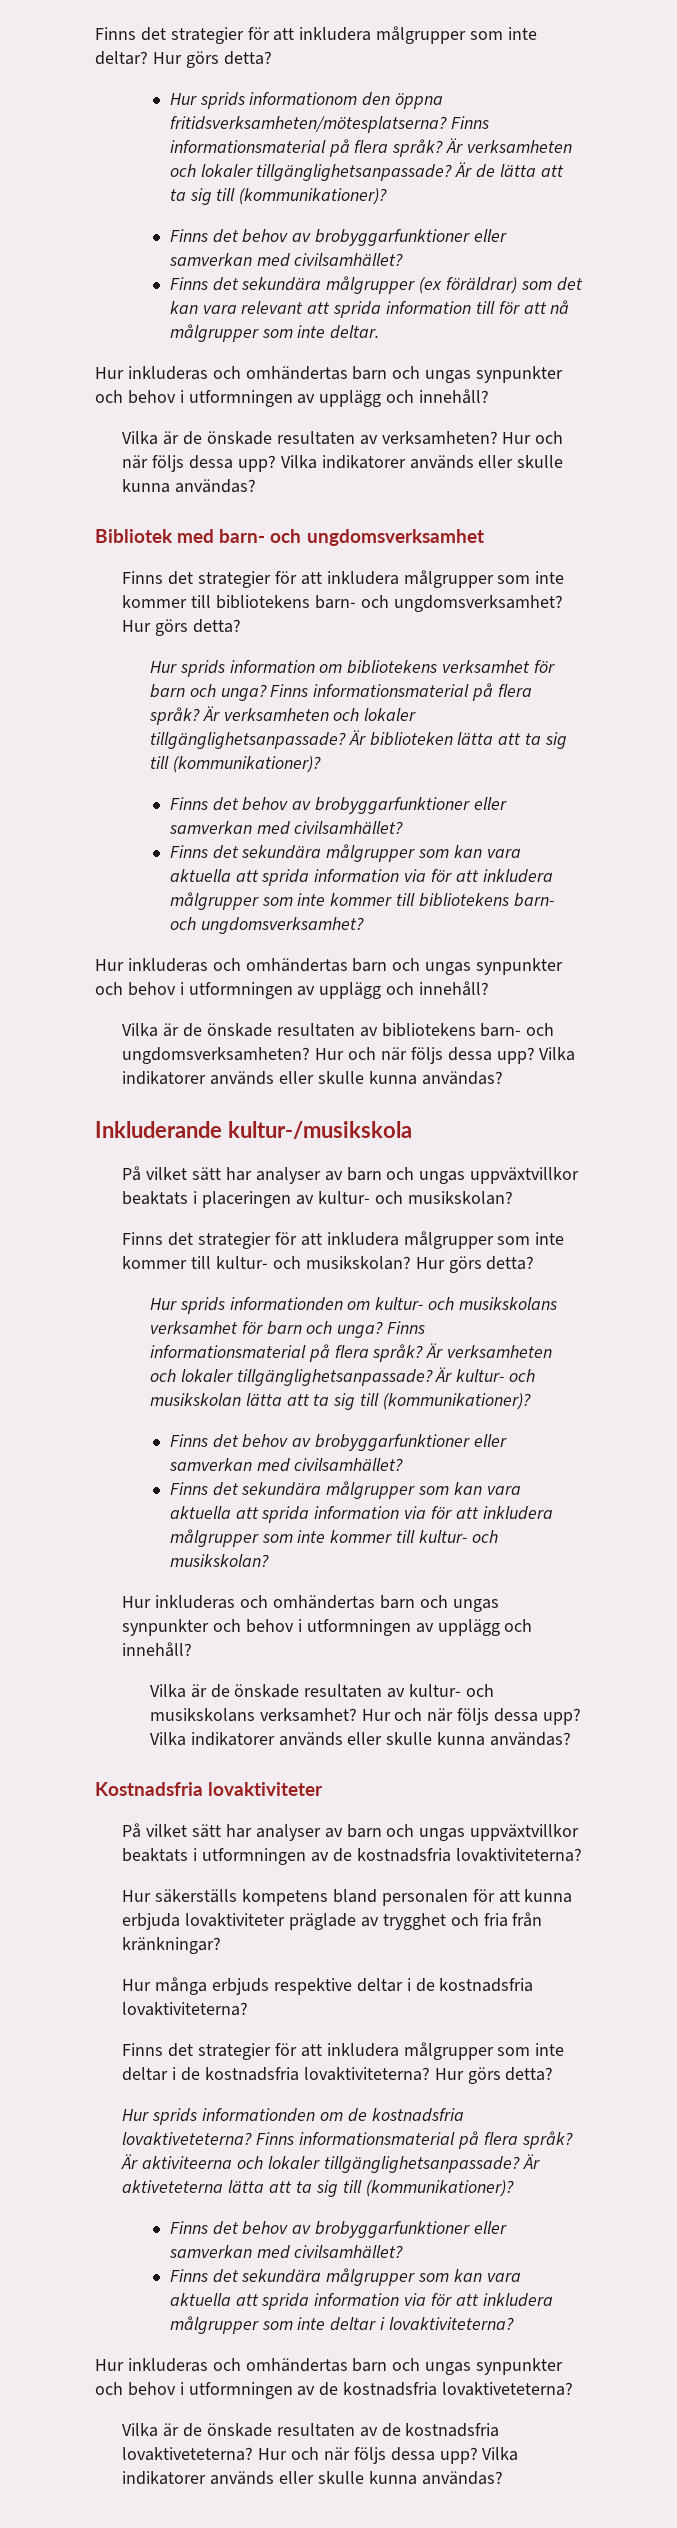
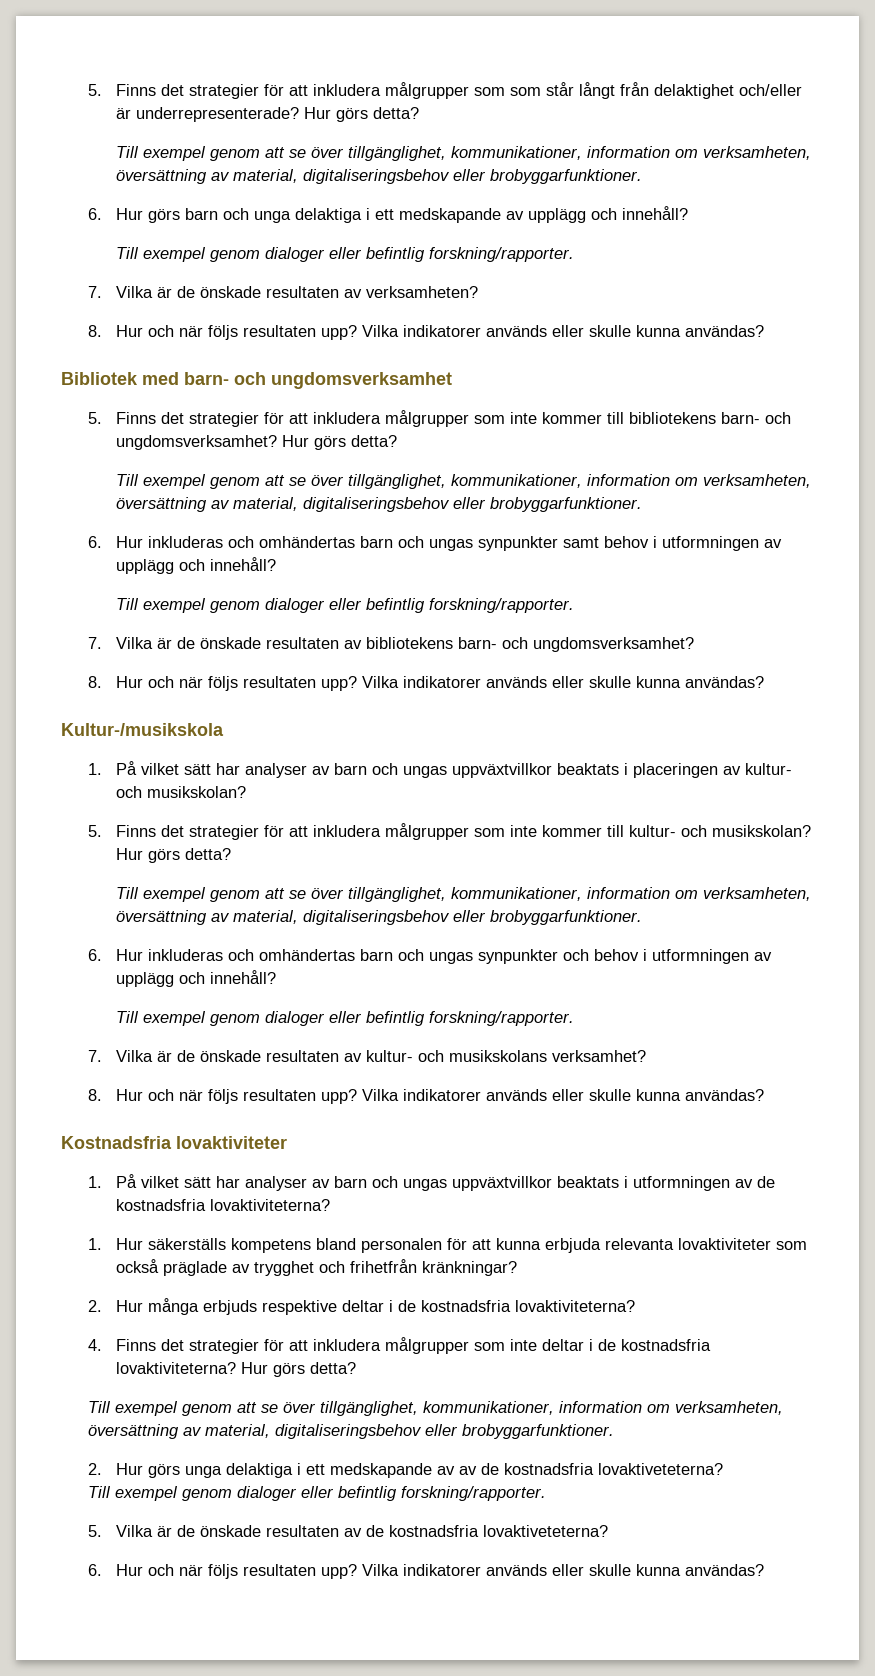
[95,26,537,44] [95,51,272,68] [169,92,444,109] [169,116,489,133] [169,138,572,157] [169,162,564,181] [169,188,388,205] [169,229,507,246] [168,253,404,267] [169,276,583,294] [169,300,570,318] [169,324,380,342] [95,366,564,383] [95,389,490,407] Finns det strategier för att inkludera målgrupper som inte deltar? Hur görs detta? // Hur sprids informationom den öppna fritidsverksamheten/mötesplatserna? Finns informationsmaterial på flera språk? Är verksamheten och lokaler tillgänglighetsanpassade? Är de lätta att ta sig till (kommunikationer)? // Finns det behov av brobyggarfunktioner eller samverkan med civilsamhället? // Finns det sekundära målgrupper (ex föräldrar) som det kan vara relevant att sprida information till för att nå målgrupper som inte deltar. // Hur inkluderas och omhändertas barn och ungas synpunkter och behov i utformningen av upplägg och innehåll? // -> [88,82,802,99] [115,107,419,122] [115,146,811,161] [115,169,642,184] [88,206,688,223] [115,247,574,262] [88,286,103,298] 5. Finns det strategier för att inkludera målgrupper som som står långt från delaktighet och/eller är underrepresenterade? Hur görs detta? // Till exempel genom att se över tillgänglighet, kommunikationer, information om verksamheten, översättning av material, digitaliseringsbehov eller brobyggarfunktioner. // 6. Hur görs barn och unga delaktiga i ett medskapande av upplägg och innehåll? // Till exempel genom dialoger eller befintlig forskning/rapporter. // 7.
[502,431,564,444] [122,455,234,472] Hur och när följs dessa -> [88,325,316,340] // 8. Hur och när följs resultaten
(484, 537) none -> [88,412,103,424] 5.
[149,660,556,677] [149,683,533,701] [148,706,417,725] [149,730,568,749] [149,756,321,773] [169,797,507,814] [168,821,404,835] [169,844,521,862] [169,869,553,886] [169,892,554,910] [169,917,364,934] [95,958,564,975] [95,981,490,999] Hur sprids information om bibliotekens verksamhet för barn och unga? Finns informationsmaterial på flera språk? Är verksamheten och lokaler tillgänglighetsanpassade? Är biblioteken lätta att ta sig till (kommunikationer)? // Finns det behov av brobyggarfunktioner eller samverkan med civilsamhället? // Finns det sekundära målgrupper som kan vara aktuella att sprida information via för att inkludera målgrupper som inte kommer till bibliotekens barn- och ungdomsverksamhet? // Hur inkluderas och omhändertas barn och ungas synpunkter och behov i utformningen av upplägg och innehåll? // -> [115,474,811,489] [115,497,642,512] [88,536,782,551] [115,557,276,574] [115,598,574,613] [88,637,103,649] Till exempel genom att se över tillgänglighet, kommunikationer, information om verksamheten, översättning av material, digitaliseringsbehov eller brobyggarfunktioner. // 6. Hur inkluderas och omhändertas barn och ungas synpunkter samt behov i utformningen av upplägg och innehåll? // Till exempel genom dialoger eller befintlig forskning/rapporter. // 7.
[122,1047,576,1064] [122,1071,503,1085] [95,1121,412,1139] ungdomsverksamheten? Hur och när följs dessa upp? Vilka indikatorer används eller skulle kunna användas? // Inkluderande kultur-/musikskola // -> [532,637,694,652] [88,676,764,691] [61,723,224,736] [88,763,103,775] ungdomsverksamhet? // 8. Hur och när följs resultaten upp? Vilka indikatorer används eller skulle kunna användas? // Kultur-/musikskola // 1.
(513, 1198) none -> [88,825,103,837] 5.
[149,1297,558,1314] [149,1321,426,1338] [149,1343,553,1362] [149,1367,536,1386] [149,1393,532,1410] [169,1434,507,1451] [168,1458,404,1472] [169,1481,521,1499] [169,1506,553,1523] [169,1529,498,1547] [169,1554,269,1567] Hur sprids informationden om kultur- och musikskolans verksamhet för barn och unga? Finns informationsmaterial på flera språk? Är verksamheten och lokaler tillgänglighetsanpassade? Är kultur- och musikskolan lätta att ta sig till (kommunikationer)? // Finns det behov av brobyggarfunktioner eller samverkan med civilsamhället? // Finns det sekundära målgrupper som kan vara aktuella att sprida information via för att inkludera målgrupper som inte kommer till kultur- och musikskolan? // -> [115,887,811,902] [115,910,642,925] [88,949,103,961] Till exempel genom att se över tillgänglighet, kommunikationer, information om verksamheten, översättning av material, digitaliseringsbehov eller brobyggarfunktioner. // 6.
(193, 1649) none -> [115,1011,574,1026] [88,1050,103,1062] Till exempel genom dialoger eller befintlig forskning/rapporter. // 7.
[361,1708,539,1725] Hur och när följs dessa -> [88,1089,316,1104] // 8. Hur och när följs resultaten
(324, 1789) none -> [88,1176,103,1188] 1.
(582, 1855) none -> [88,1238,103,1250] 1.
[185,1913,286,1927] lovaktiviteter -> [604,1238,807,1250] [115,1259,159,1273] relevanta lovaktiviteter som också
[483,1912,543,1927] fria från -> [349,1259,417,1273] frihetfrån
(222, 1945) none -> [88,1300,103,1312] 2.
(249, 2009) none -> [88,1339,103,1351] 4.
[122,2108,464,2125] [122,2131,573,2149] [121,2154,540,2173] [122,2180,514,2197] [169,2221,507,2238] [168,2245,404,2259] [169,2268,521,2286] [169,2293,553,2310] [169,2316,514,2334] [95,2358,564,2375] [95,2382,574,2399] Hur sprids informationden om de kostnadsfria lovaktiveteterna? Finns informationsmaterial på flera språk? Är aktiviteerna och lokaler tillgänglighetsanpassade? Är aktiveteterna lätta att ta sig till (kommunikationer)? // Finns det behov av brobyggarfunktioner eller samverkan med civilsamhället? // Finns det sekundära målgrupper som kan vara aktuella att sprida information via för att inkludera målgrupper som inte deltar i lovaktiviteterna? // Hur inkluderas och omhändertas barn och ungas synpunkter och behov i utformningen av de kostnadsfria lovaktiveteterna? // -> [88,1401,784,1416] [88,1424,615,1439] [88,1463,723,1478] [88,1486,547,1501] [88,1525,103,1537] Till exempel genom att se över tillgänglighet, kommunikationer, information om verksamheten, översättning av material, digitaliseringsbehov eller brobyggarfunktioner. // 2. Hur görs unga delaktiga i ett medskapande av av de kostnadsfria lovaktiveteterna? // Till exempel genom dialoger eller befintlig forskning/rapporter. // 5.
[258,2447,435,2464] Hur och när följs dessa -> [88,1564,316,1579] // 6. Hur och när följs resultaten

